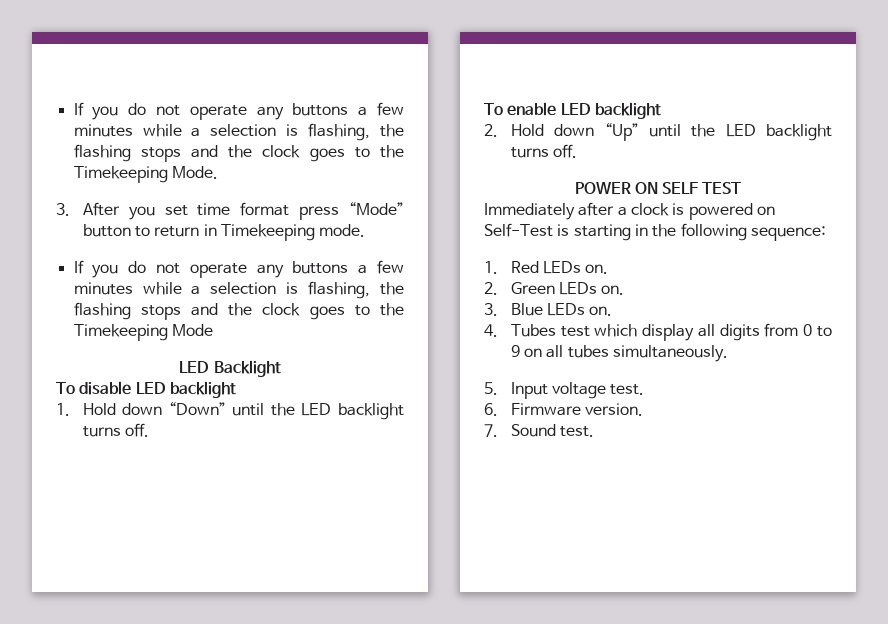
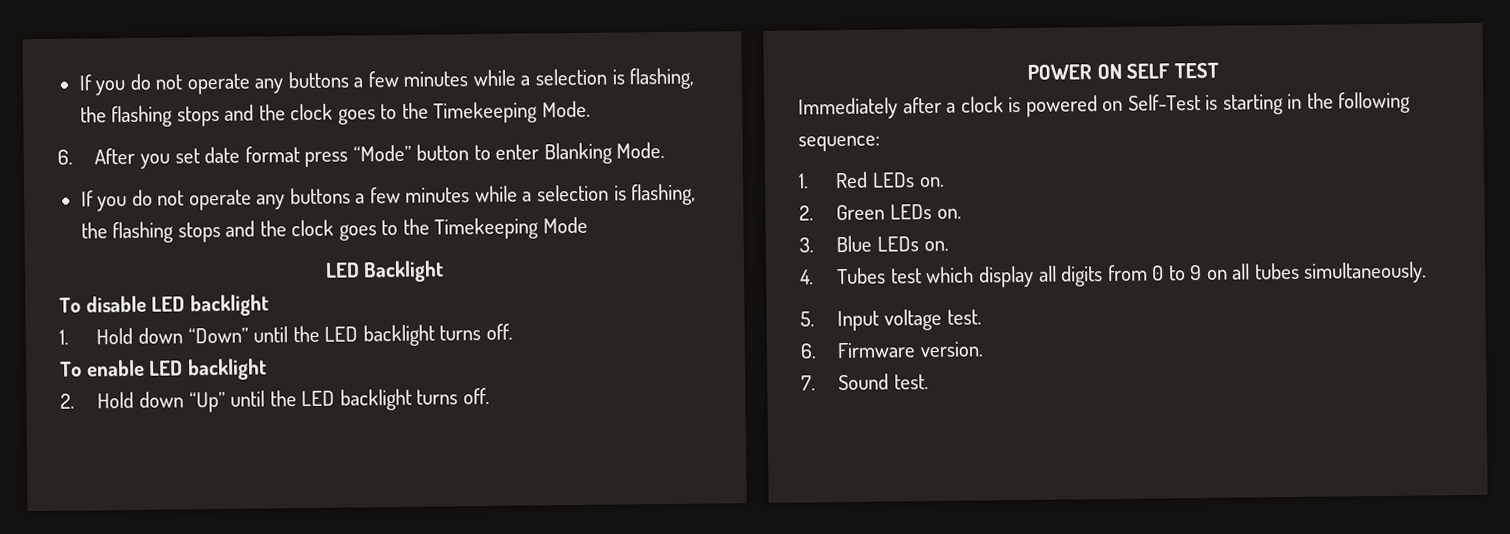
[56,203,70,216] 3. -> [57,149,73,165] 6.
[197,203,231,216] time -> [204,146,241,164] date
[154,224,366,241] return in Timekeeping mode. -> [495,141,666,165] enter Blanking Mode.

